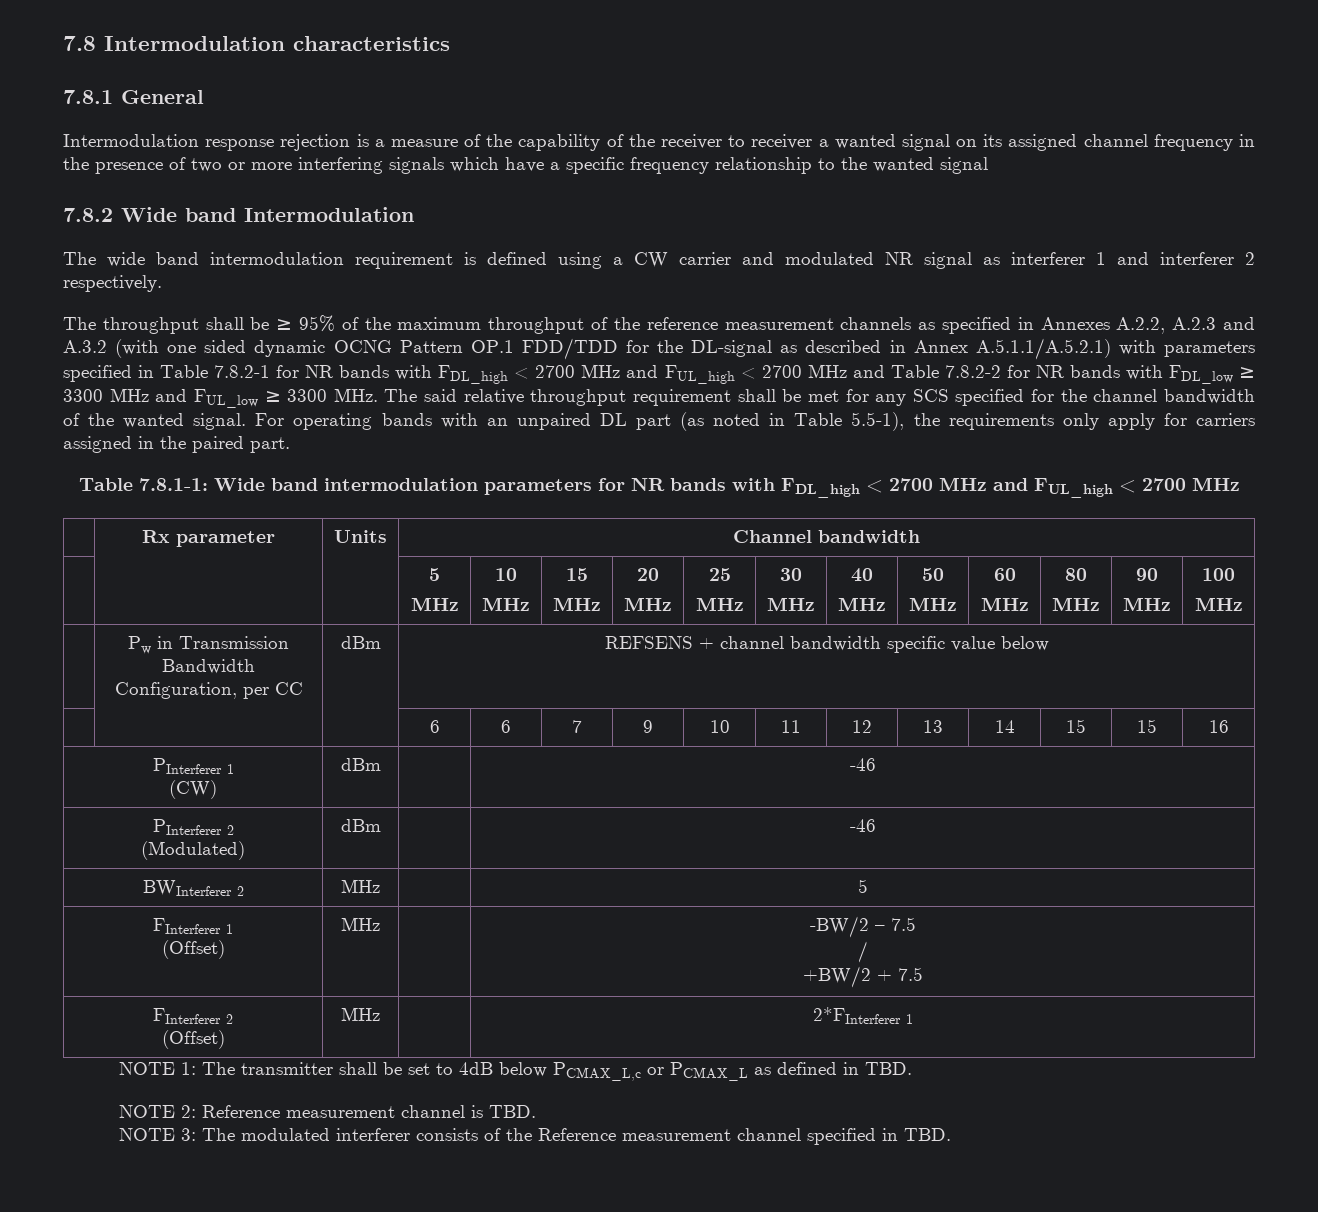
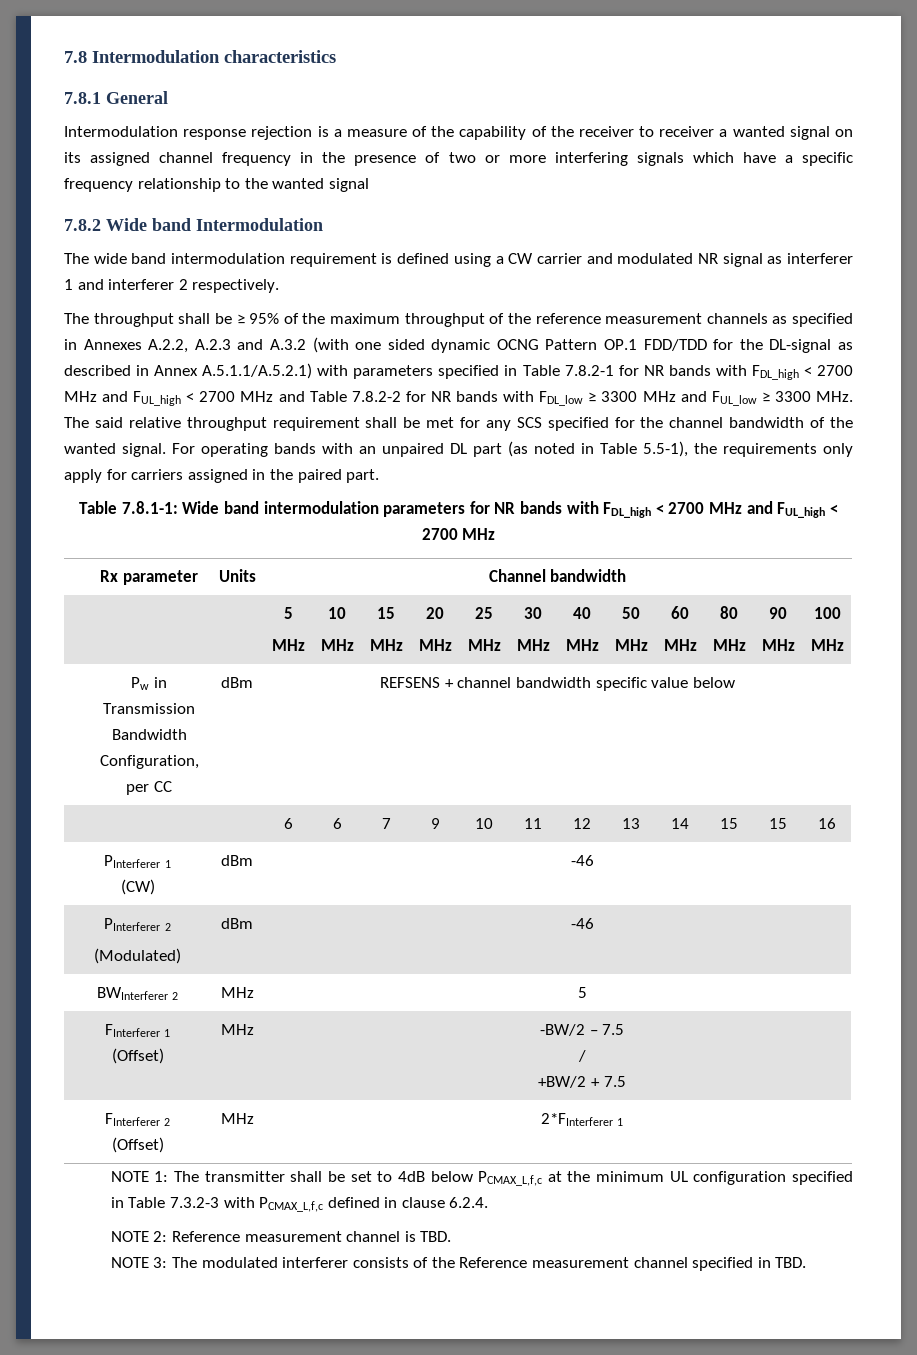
[552,1062,912,1081] PCMAX_L,c or PCMAX_L as defined in TBD. -> [478,1171,854,1186] [110,1197,489,1212] PCMAX_L,f,c at the minimum UL configuration specified in Table 7.3.2-3 with PCMAX_L,f,c defined in clause 6.2.4.

